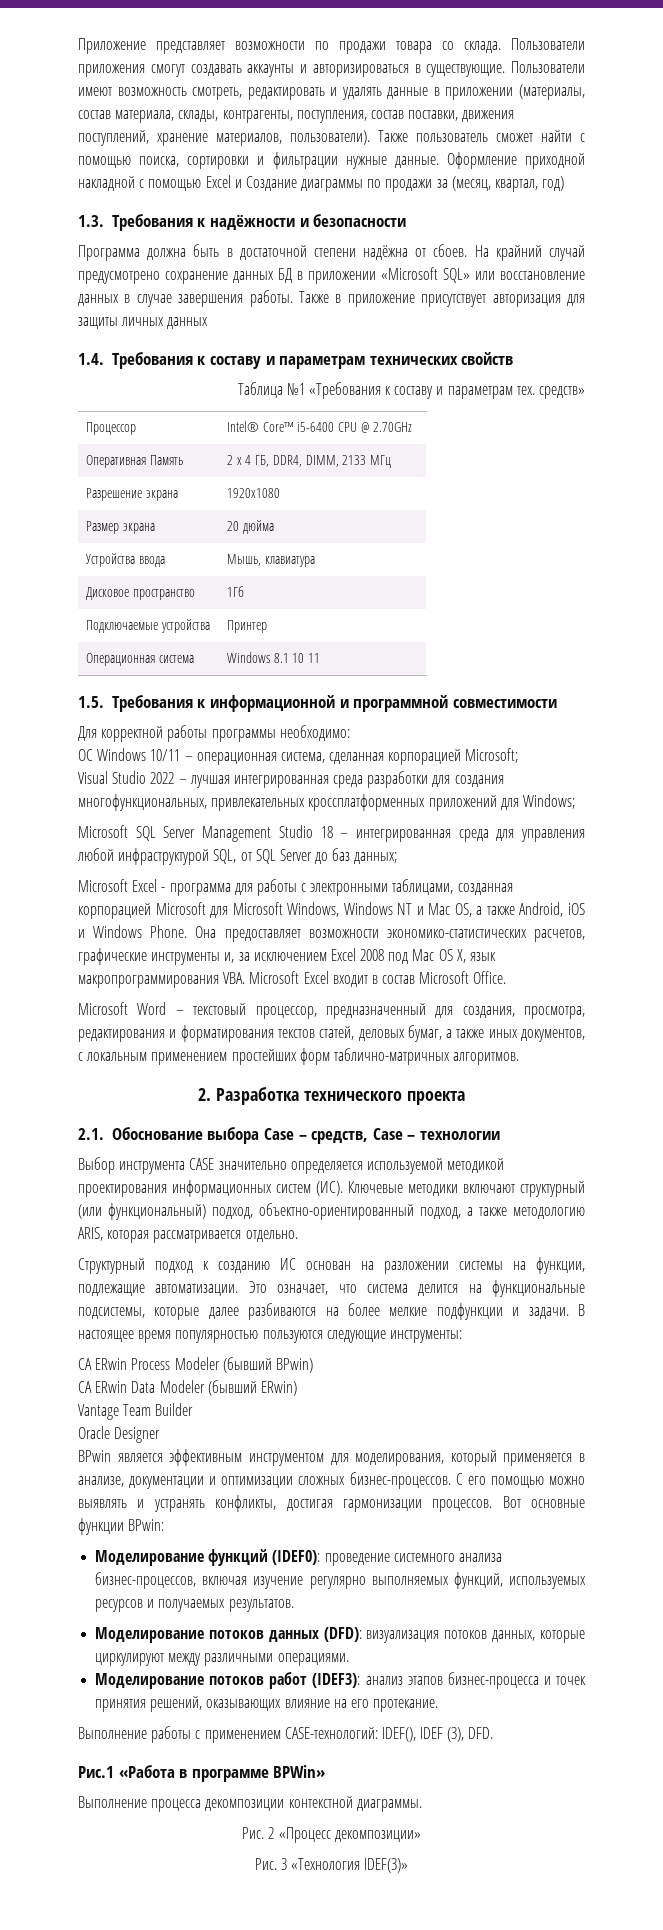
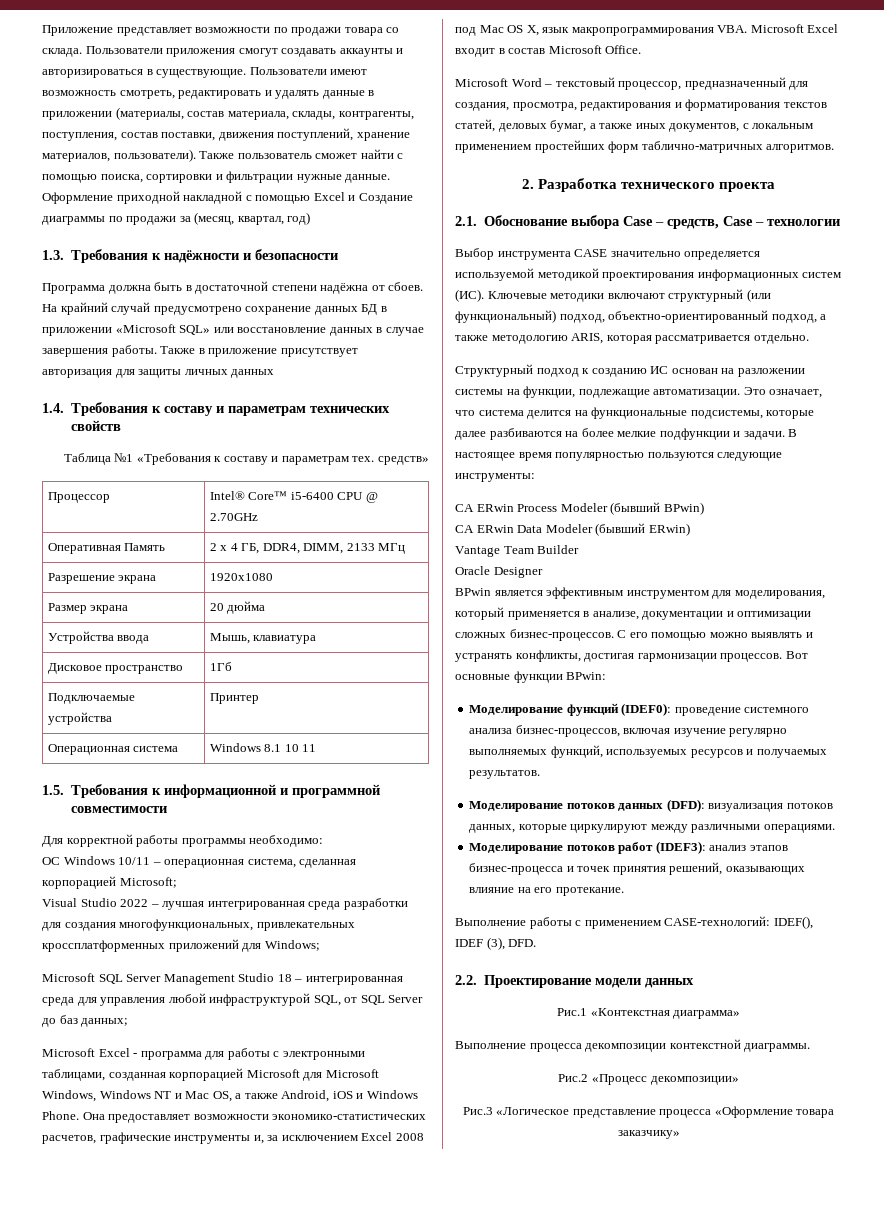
[78,1765,326,1782] Рис.1 «Работа в программе BPWin» -> [455,975,694,988] [556,1008,741,1019] 2.2. Проектирование модели данных // Рис.1 «Контекстная диаграмма»
[242,1827,275,1839] Рис. 2 -> [558,1074,589,1082] Рис.2
[254,1858,409,1873] Рис. 3 «Технология IDEF(3)» -> [462,1106,835,1118] [617,1130,680,1139] Рис.3 «Логическое представление процесса «Оформление товара заказчику»

